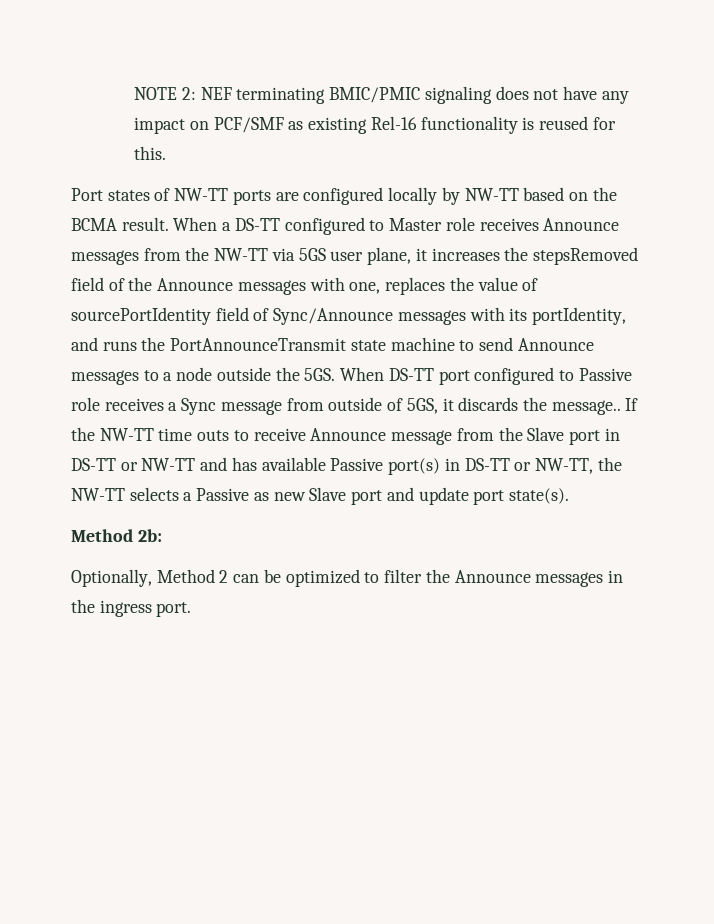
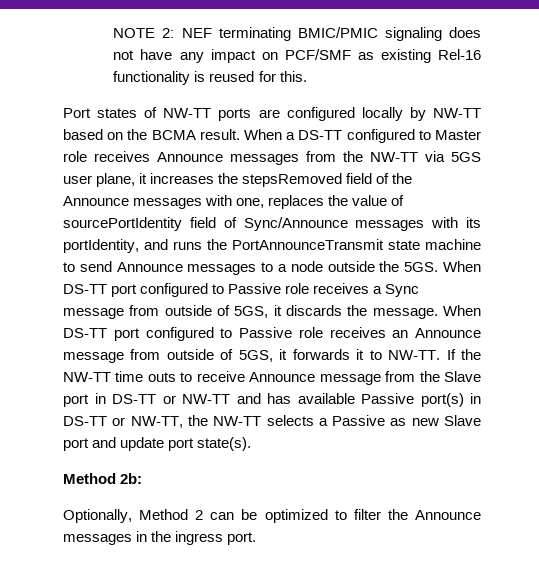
[551,400,621,415] message.. -> [372,305,481,319] [63,327,481,341] [63,349,441,363] message. When DS-TT port configured to Passive role receives an Announce message from outside of 5GS, it forwards it to NW-TT.

